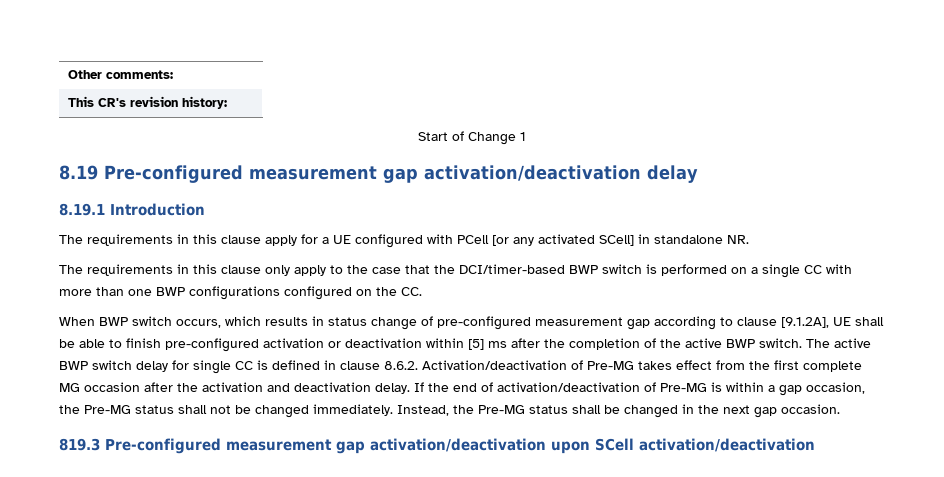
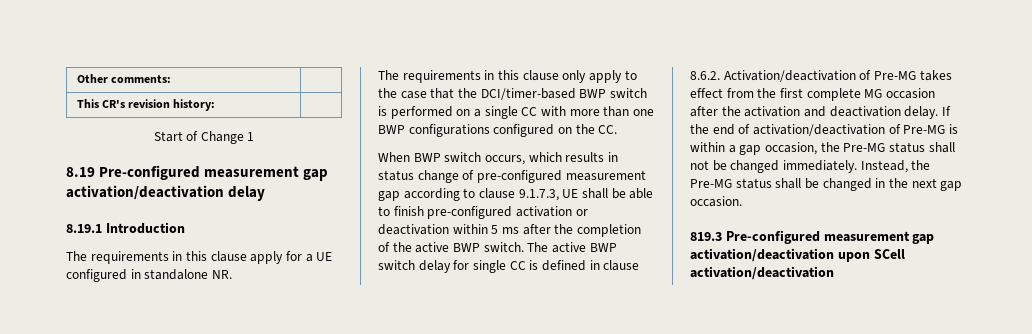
[427,234,634,246] with PCell [or any activated SCell] -> (127, 275) none
[781,317,829,328] [9.1.2A], -> [518,189,559,201] 9.1.7.3,
[468,339,484,350] [5] -> [491,225,499,234] 5

